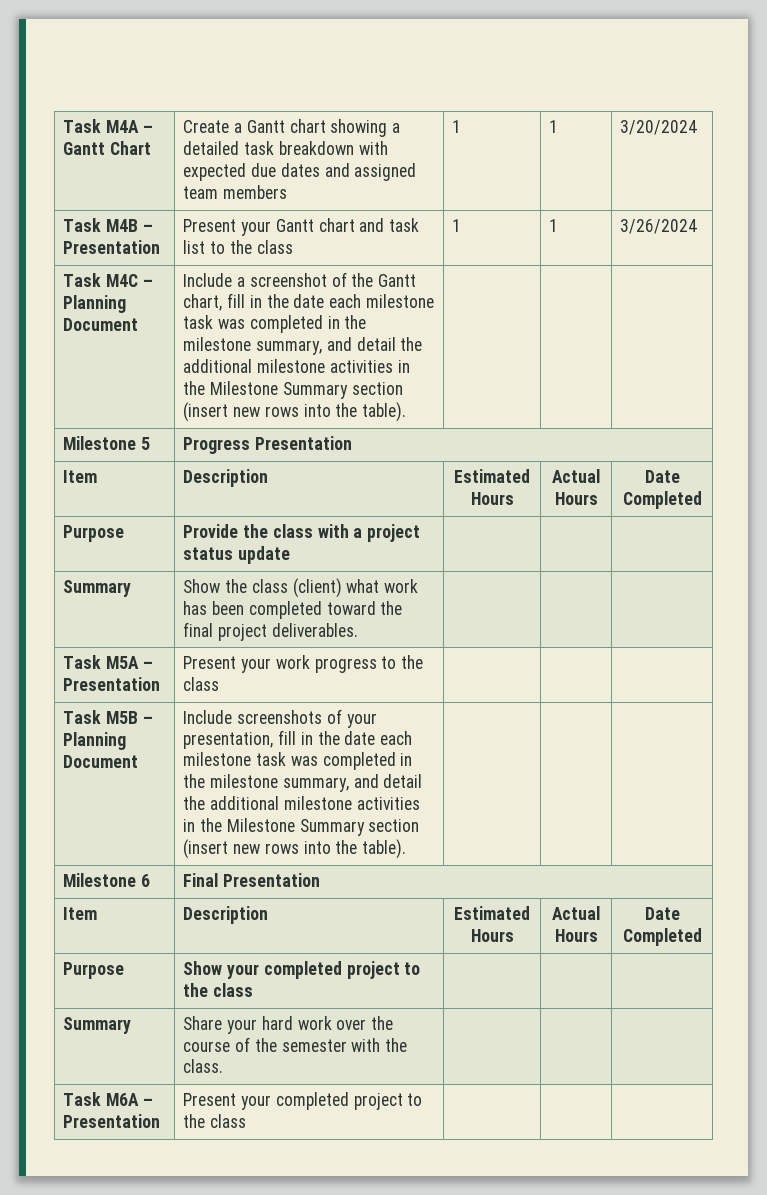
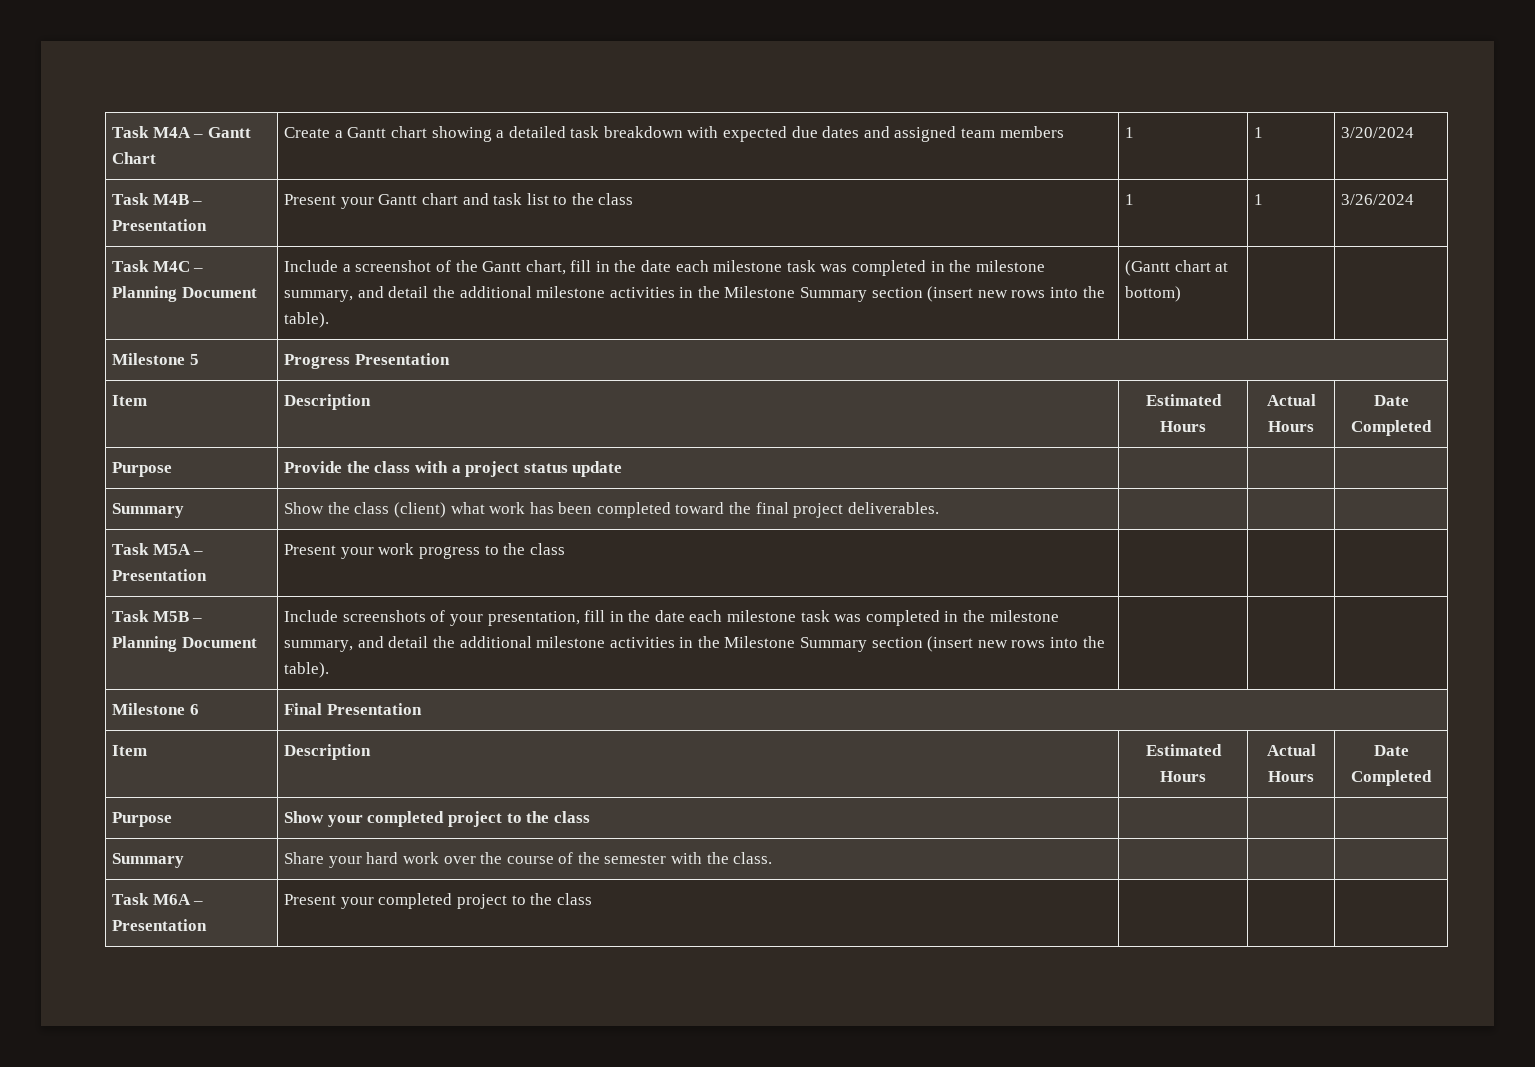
(407, 412) none -> [1125,260,1229,276] [1125,286,1182,302] (Gantt chart at bottom)

